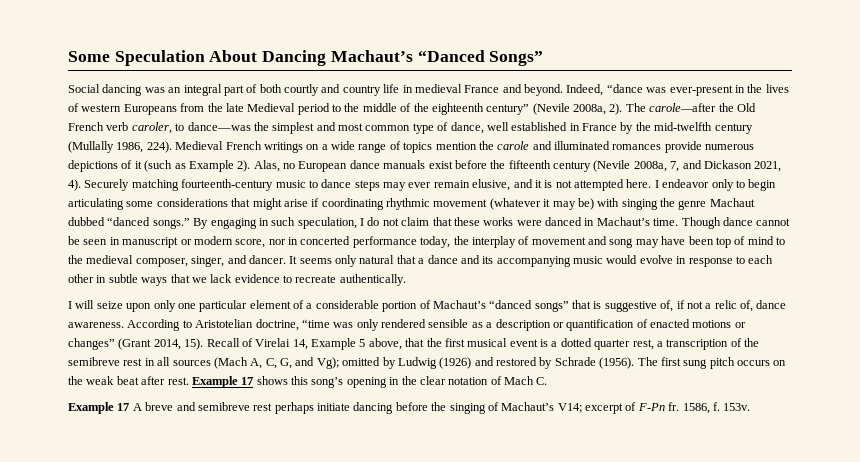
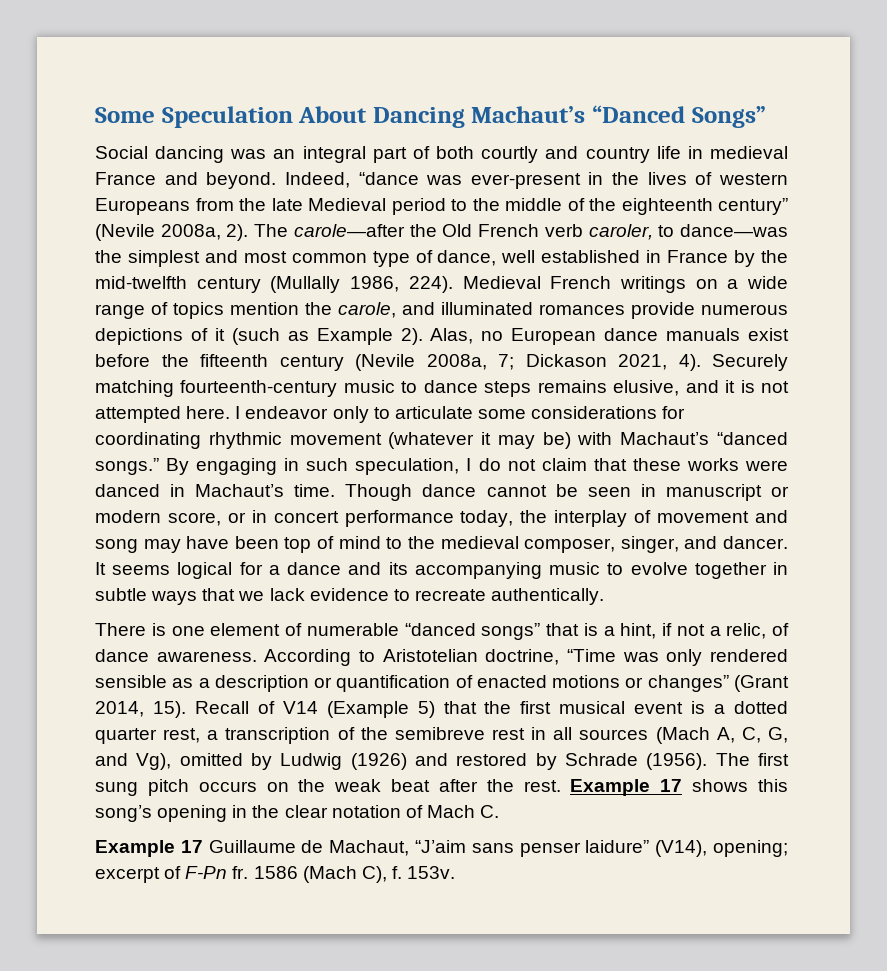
[497,141,530,150] carole -> [338,302,396,318] carole,
[670,160,702,172] 7, and -> [498,354,514,370] 7;
[383,180,470,191] may ever remain -> [537,380,607,393] remains
[748,179,777,191] [68,198,320,210] begin articulating some considerations that might arise if -> [394,406,686,419] articulate some considerations for
[621,198,755,210] [68,217,105,226] singing the genre Machaut dubbed -> [620,432,710,445] Machaut’s
[268,236,351,245] nor in concerted -> [227,510,339,523] or in concert
[335,255,416,267] only natural that -> [177,562,263,579] logical for
[606,255,774,267] [68,274,94,283] would evolve in response to each other -> [607,562,767,579] to evolve together
[68,300,486,312] I will seize upon only one particular element of a considerable portion of Machaut’s -> [95,623,399,636] There is one element of numerable
[604,300,674,312] suggestive of, -> [603,623,657,639] a hint,
[714,300,753,312] relic of, -> [726,623,789,639] relic, of
[301,319,330,328] “time -> [567,649,617,662] “Time
[255,338,402,350] Virelai 14, Example 5 above, -> [282,701,435,718] V14 (Example 5)
[316,357,339,369] Vg); -> [136,753,172,770] Vg),
(166, 380) none -> [486,779,514,792] the
[132,402,582,414] A breve and semibreve rest perhaps initiate dancing before the singing of Machaut’s V14; -> [208,840,788,857] Guillaume de Machaut, “J’aim sans penser laidure” (V14), opening;
[682,403,710,414] 1586, -> [253,866,387,883] 1586 (Mach C),

